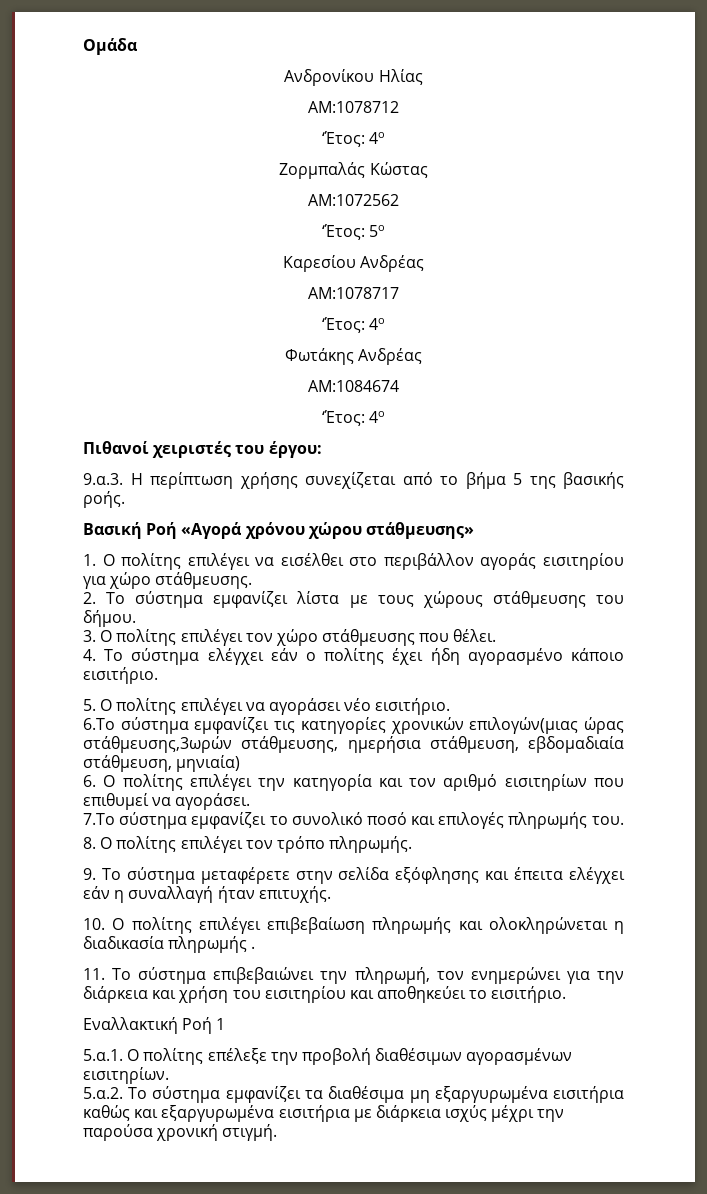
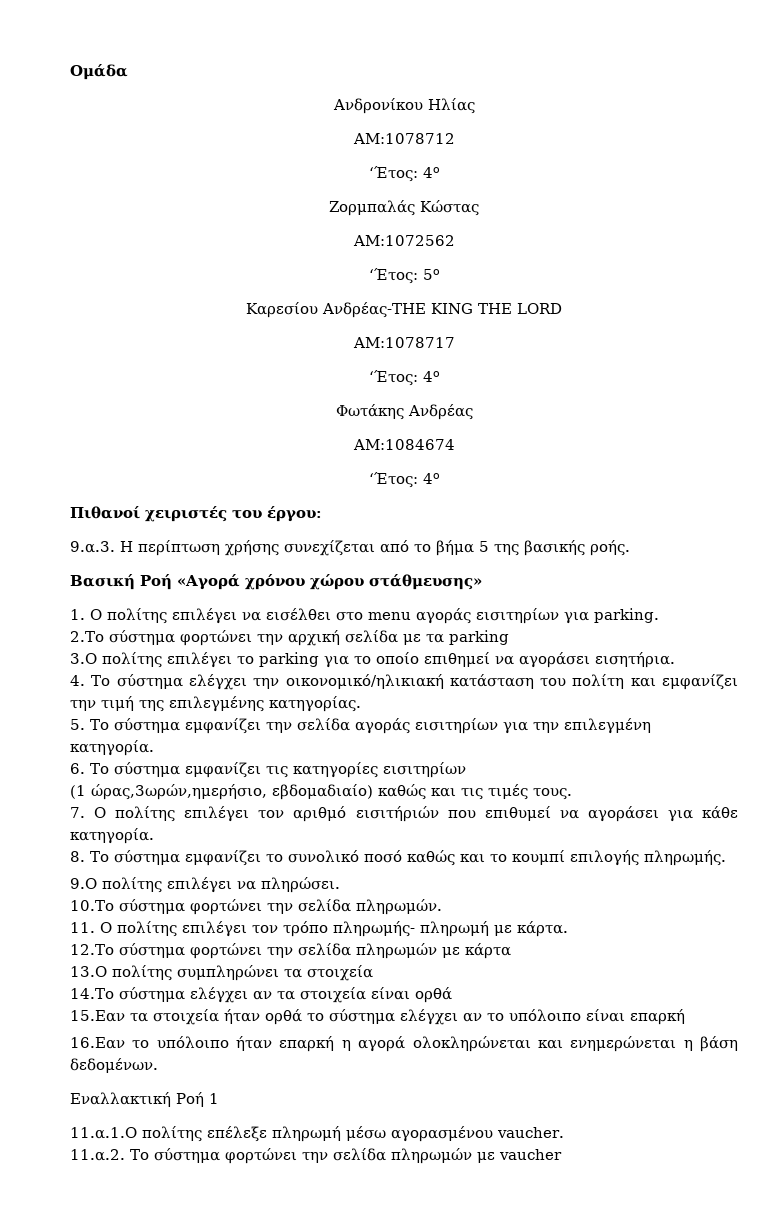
[360,255,425,272] Ανδρέας -> [322,302,562,318] Ανδρέας-ΤΗΕ ΚΙΝG THE LORD
[383,553,624,570] [83,572,253,589] [83,591,624,608] [83,610,136,627] [83,629,497,646] [83,648,624,665] [83,667,158,684] [83,698,451,715] [83,717,624,734] [83,736,624,753] [83,755,241,772] [83,774,403,791] περιβάλλον αγοράς εισιτηρίου για χώρο στάθμευσης. // 2. Το σύστημα εμφανίζει λίστα με τους χώρους στάθμευσης του δήμου. // 3. Ο πολίτης επιλέγει τον χώρο στάθμευσης που θέλει. // 4. Το σύστημα ελέγχει εάν ο πολίτης έχει ήδη αγορασμένο κάποιο εισιτήριο. // 5. Ο πολίτης επιλέγει να αγοράσει νέο εισιτήριο. // 6.Το σύστημα εμφανίζει τις κατηγορίες χρονικών επιλογών(μιας ώρας στάθμευσης,3ωρών στάθμευσης, ημερήσια στάθμευση, εβδομαδιαία στάθμευση, μηνιαία) // 6. Ο πολίτης επιλέγει την κατηγορία και -> [368,608,659,624] [70,630,509,646] [70,652,675,668] [70,674,738,690] [70,696,361,712] [70,718,651,734] [70,740,154,756] [70,762,466,778] [70,784,572,800] [70,806,250,822] menu αγοράς εισιτηρίων για parking. // 2.To σύστημα φορτώνει την αρχική σελίδα με τα parking // 3.O πολίτης επιλέγει το parking για το οποίο επιθημεί να αγοράσει εισητήρια. // 4. Το σύστημα ελέγχει την οικονομικό/ηλικιακή κατάσταση του πολίτη και εμφανίζει την τιμή της επιλεγμένης κατηγορίας. // 5. Το σύστημα εμφανίζει την σελίδα αγοράς εισιτηρίων για την επιλεγμένη κατηγορία. // 6. Το σύστημα εμφανίζει τις κατηγορίες εισιτηρίων // (1 ώρας,3ωρών,ημερήσιο, εβδομαδιαίο) καθώς και τις τιμές τους. // 7. O πολίτης επιλέγει
[504,774,587,791] εισιτηρίων -> [355,806,439,822] εισιτήριών
[175,793,251,810] [83,813,115,825] αγοράσει. // 7.Το -> [587,806,738,822] [70,828,154,844] [70,851,109,862] αγοράσει για κάθε κατηγορία. // 8. Το
[411,812,624,829] [83,837,96,849] και επιλογές πληρωμής του. // 8. -> [407,850,726,866] [70,877,340,893] [70,899,442,915] [70,922,95,933] καθώς και το κουμπί επιλογής πληρωμής. // 9.Ο πολίτης επιλέγει να πληρώσει. // 10.Το σύστημα φορτώνει την σελίδα πληρωμών. // 11.
[329,836,413,853] [83,867,625,884] [83,886,331,903] [83,917,624,934] [83,936,256,953] [83,967,624,984] [83,986,567,1003] [83,1017,226,1034] [83,1048,573,1065] [83,1067,169,1084] [83,1086,624,1103] [83,1105,565,1122] [83,1124,278,1141] πληρωμής. // 9. Το σύστημα μεταφέρετε στην σελίδα εξόφλησης και έπειτα ελέγχει εάν η συναλλαγή ήταν επιτυχής. // 10. Ο πολίτης επιλέγει επιβεβαίωση πληρωμής και ολοκληρώνεται η διαδικασία πληρωμής . // 11. Το σύστημα επιβεβαιώνει την πληρωμή, τον ενημερώνει για την διάρκεια και χρήση του εισιτηρίου και αποθηκεύει το εισιτήριο. // Εναλλακτική Ροή 1 // 5.α.1. Ο πολίτης επέλεξε την προβολή διαθέσιμων αγορασμένων εισιτηρίων. // 5.α.2. Το σύστημα εμφανίζει τα διαθέσιμα μη εξαργυρωμένα εισιτήρια καθώς και εξαργυρωμένα εισιτήρια με διάρκεια ισχύς μέχρι την παρούσα χρονική στιγμή. -> [333,921,568,937] [70,943,511,959] [70,965,373,981] [70,987,452,1003] [70,1009,685,1025] [70,1036,739,1052] [70,1058,158,1073] [70,1092,219,1107] [70,1126,564,1142] [70,1148,562,1164] πληρωμής- πληρωμή με κάρτα. // 12.Το σύστημα φορτώνει την σελίδα πληρωμών με κάρτα // 13.Ο πολίτης συμπληρώνει τα στοιχεία // 14.Το σύστημα ελέγχει αν τα στοιχεία είναι ορθά // 15.Εαν τα στοιχεία ήταν ορθά το σύστημα ελέγχει αν το υπόλοιπο είναι επαρκή // 16.Εαν το υπόλοιπο ήταν επαρκή η αγορά ολοκληρώνεται και ενημερώνεται η βάση δεδομένων. // Εναλλακτική Ροή 1 // 11.α.1.Ο πολίτης επέλεξε πληρωμή μέσω αγορασμένου vaucher. // 11.α.2. Το σύστημα φορτώνει την σελίδα πληρωμών με vaucher

